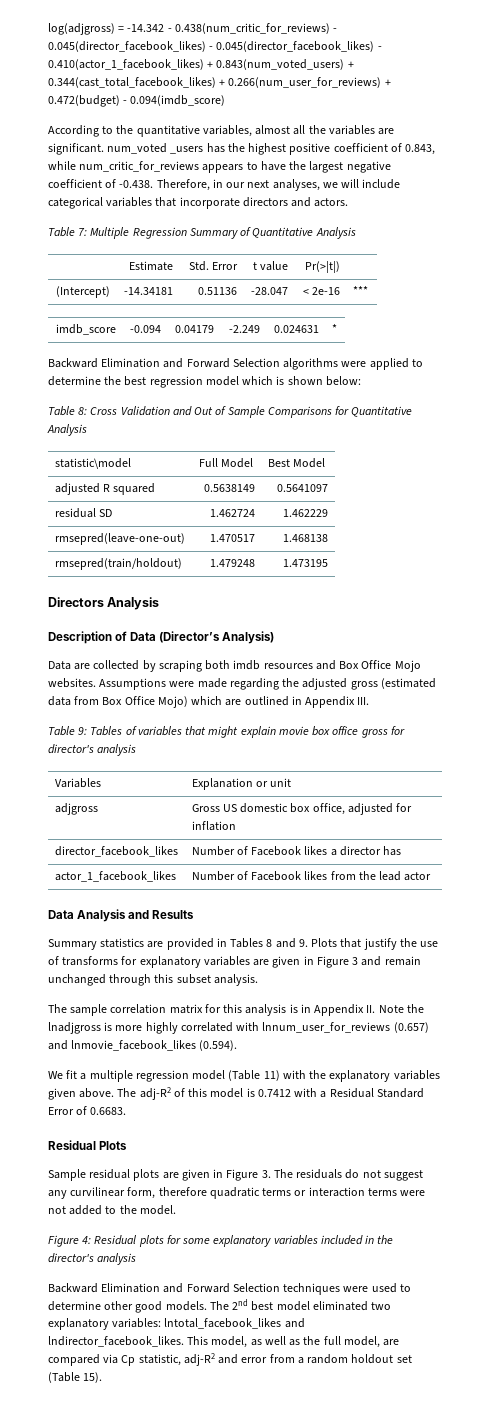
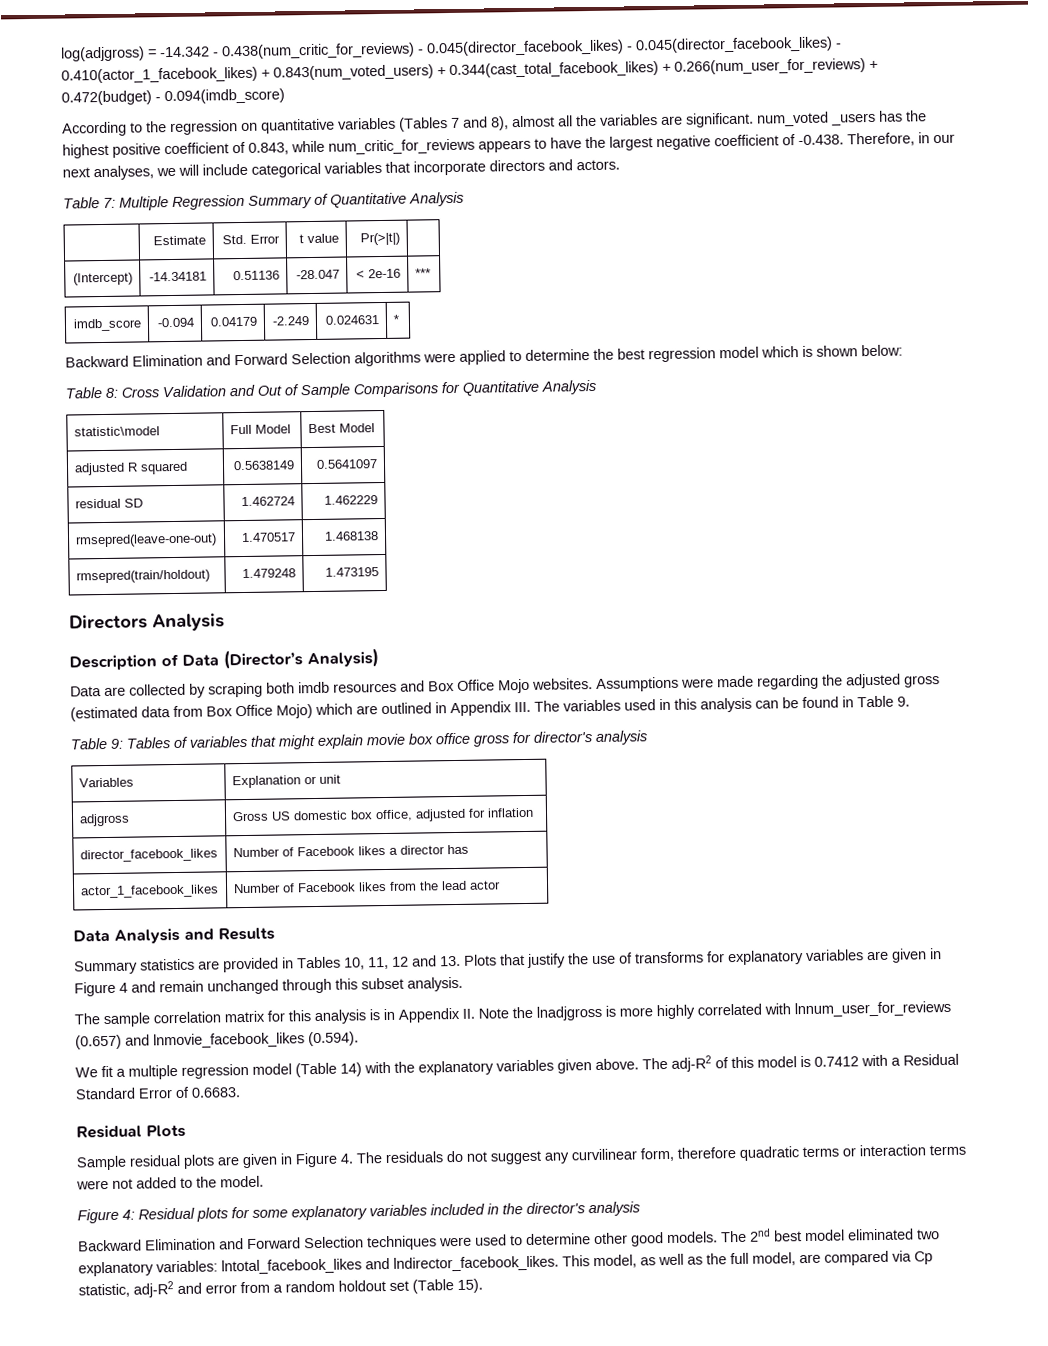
[136,125,252,137] quantitative variables, -> [170,116,509,136] regression on quantitative variables (Tables 7 and 8),
(370, 701) none -> [534,695,910,713] The variables used in this analysis can be found in Table 9.
[266,938,308,948] 8 and 9. -> [344,955,461,970] 10, 11, 12 and 13.
[352,957,359,965] 3 -> [119,982,128,993] 4
[263,1070,280,1081] 11) -> [340,1062,362,1077] 14)
[261,1170,271,1178] 3. -> [340,1153,354,1164] 4.

